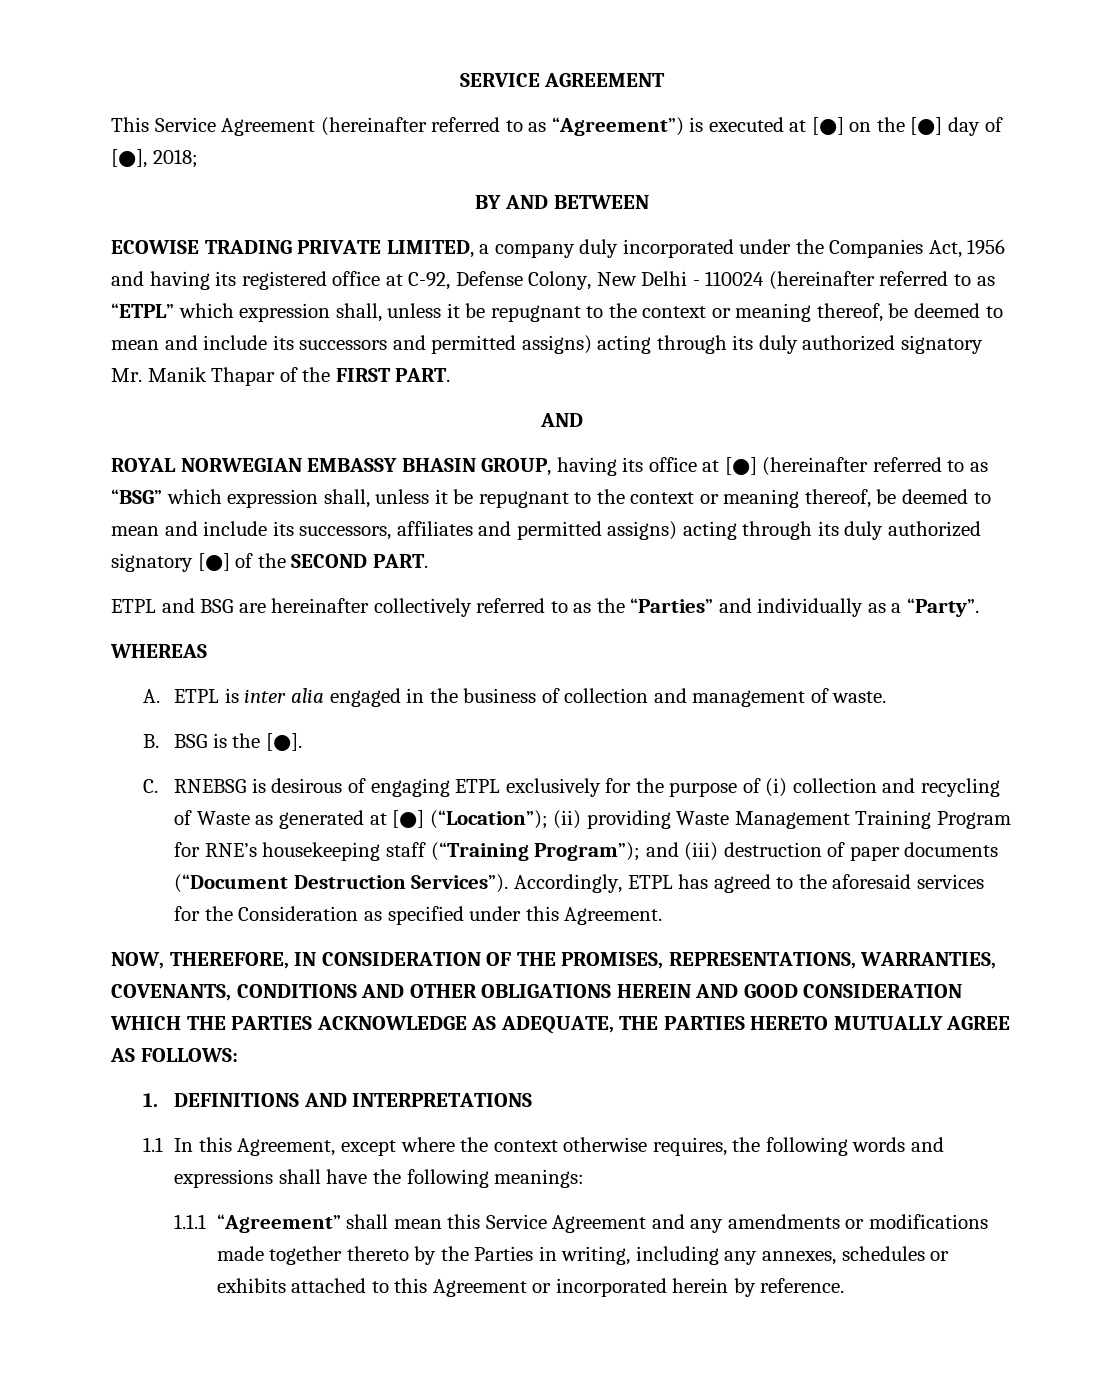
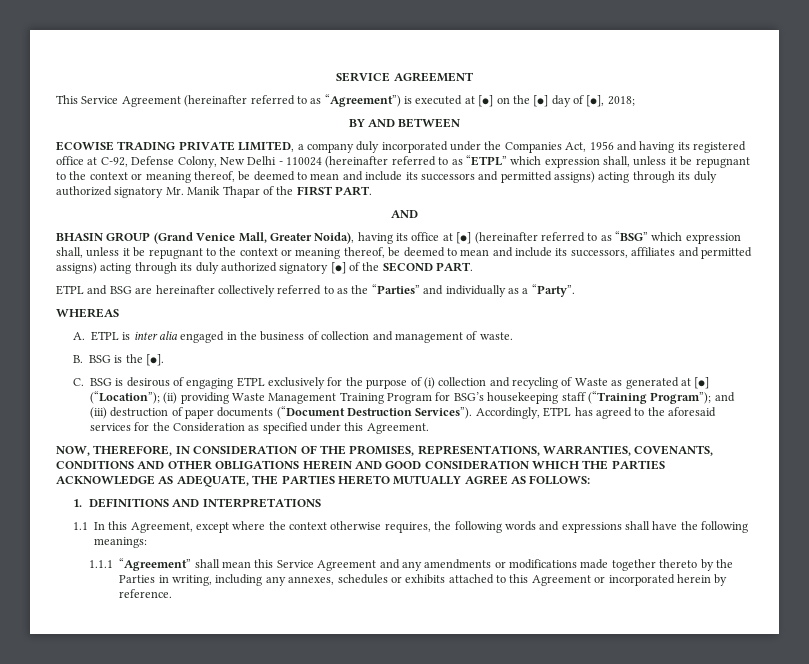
[111,458,552,476] ROYAL NORWEGIAN EMBASSY BHASIN GROUP, -> [56,232,355,244] BHASIN GROUP (Grand Venice Mall, Greater Noida),
[174,779,247,793] RNEBSG -> [89,378,112,386] BSG
[204,843,257,857] RNE’s -> [453,392,484,401] BSG’s

